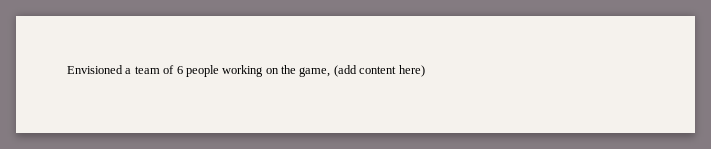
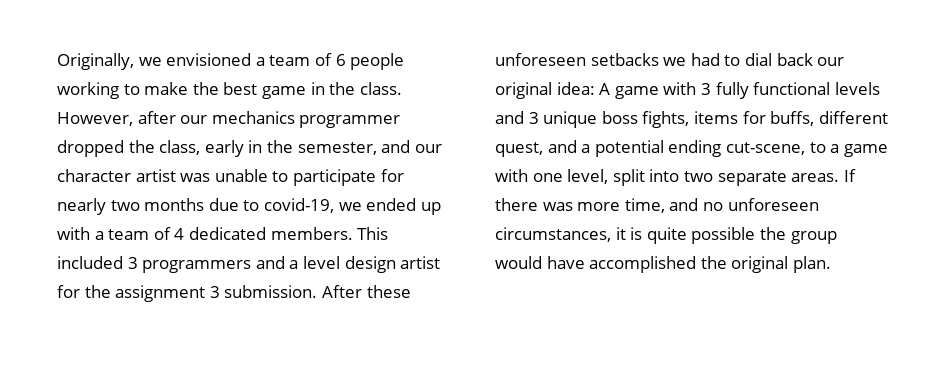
[67,65,123,74] Envisioned -> [57,53,252,70] Originally, we envisioned
[265,65,425,77] on the game, (add content here) -> [123,82,402,99] [57,111,401,128] [57,140,442,157] [57,169,404,186] [57,198,441,215] [57,227,389,240] [57,256,441,273] [57,285,411,302] [495,53,845,66] [495,82,880,99] [495,111,888,128] [495,140,888,157] [495,169,856,186] [495,198,819,213] [495,227,837,244] [495,256,831,273] to make the best game in the class. However, after our mechanics programmer dropped the class, early in the semester, and our character artist was unable to participate for nearly two months due to covid-19, we ended up with a team of 4 dedicated members. This included 3 programmers and a level design artist for the assignment 3 submission. After these unforeseen setbacks we had to dial back our original idea: A game with 3 fully functional levels and 3 unique boss fights, items for buffs, different quest, and a potential ending cut-scene, to a game with one level, split into two separate areas. If there was more time, and no unforeseen circumstances, it is quite possible the group would have accomplished the original plan.

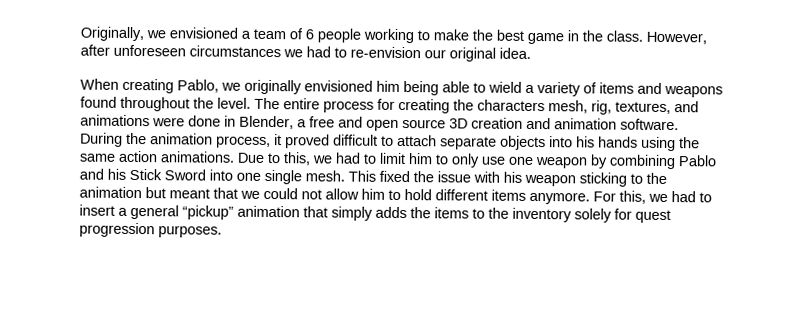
[180,111,401,128] [57,140,442,157] [57,169,404,186] [57,198,441,215] [57,227,389,240] [57,256,441,273] [57,285,411,302] [495,53,845,66] [495,82,880,99] [495,111,888,128] [495,140,888,157] [495,169,856,186] [495,198,819,213] [495,227,837,244] [495,256,831,273] our mechanics programmer dropped the class, early in the semester, and our character artist was unable to participate for nearly two months due to covid-19, we ended up with a team of 4 dedicated members. This included 3 programmers and a level design artist for the assignment 3 submission. After these unforeseen setbacks we had to dial back our original idea: A game with 3 fully functional levels and 3 unique boss fights, items for buffs, different quest, and a potential ending cut-scene, to a game with one level, split into two separate areas. If there was more time, and no unforeseen circumstances, it is quite possible the group would have accomplished the original plan. -> [113,44,531,62] [80,78,723,98] [80,96,699,115] [80,114,679,131] [80,132,700,152] [79,150,717,170] [79,168,667,187] [79,186,712,205] [79,204,671,224] [79,222,222,238] unforeseen circumstances we had to re-envision our original idea. // When creating Pablo, we originally envisioned him being able to wield a variety of items and weapons found throughout the level. The entire process for creating the characters mesh, rig, textures, and animations were done in Blender, a free and open source 3D creation and animation software. During the animation process, it proved difficult to attach separate objects into his hands using the same action animations. Due to this, we had to limit him to only use one weapon by combining Pablo and his Stick Sword into one single mesh. This fixed the issue with his weapon sticking to the animation but meant that we could not allow him to hold different items anymore. For this, we had to insert a general “pickup” animation that simply adds the items to the inventory solely for quest progression purposes.

